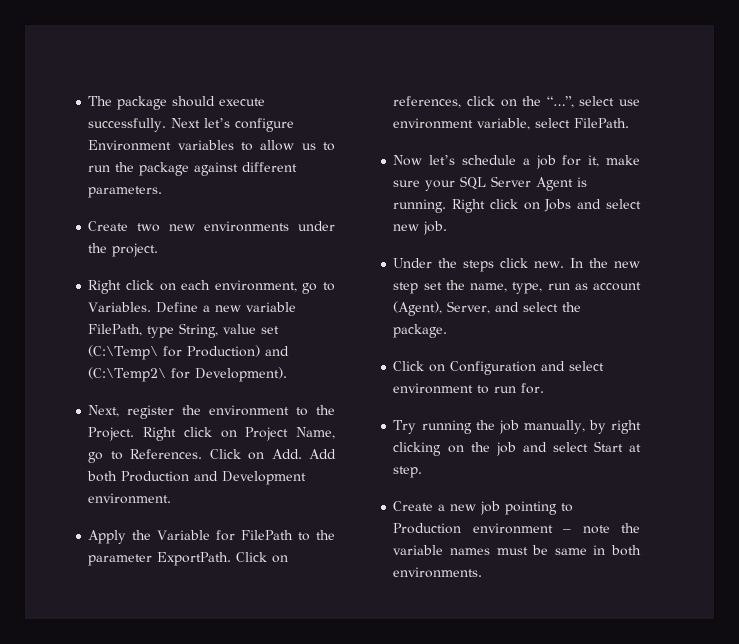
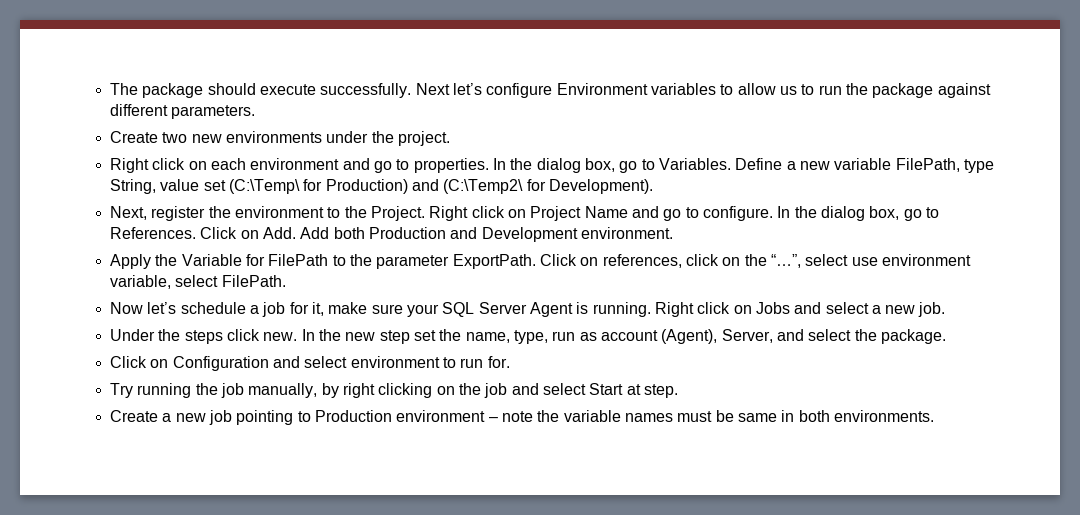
[214,280,297,292] environment, -> [250,158,615,173] environment and go to properties. In the dialog box,
[296,427,335,439] Name, -> [584,206,900,221] Name and go to configure. In the dialog box,
(641, 204) none -> [871,305,881,314] a

